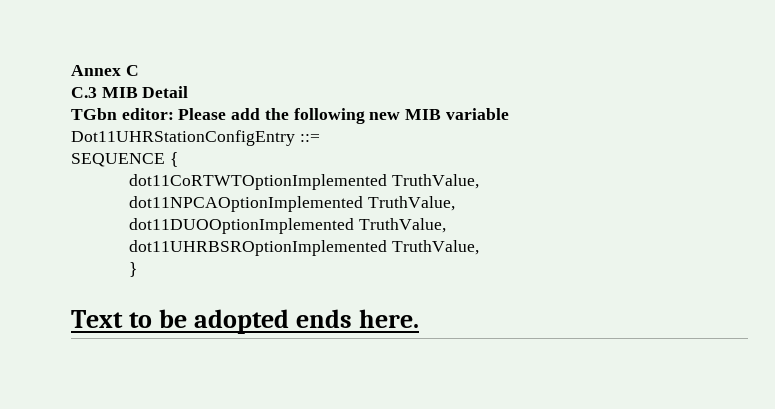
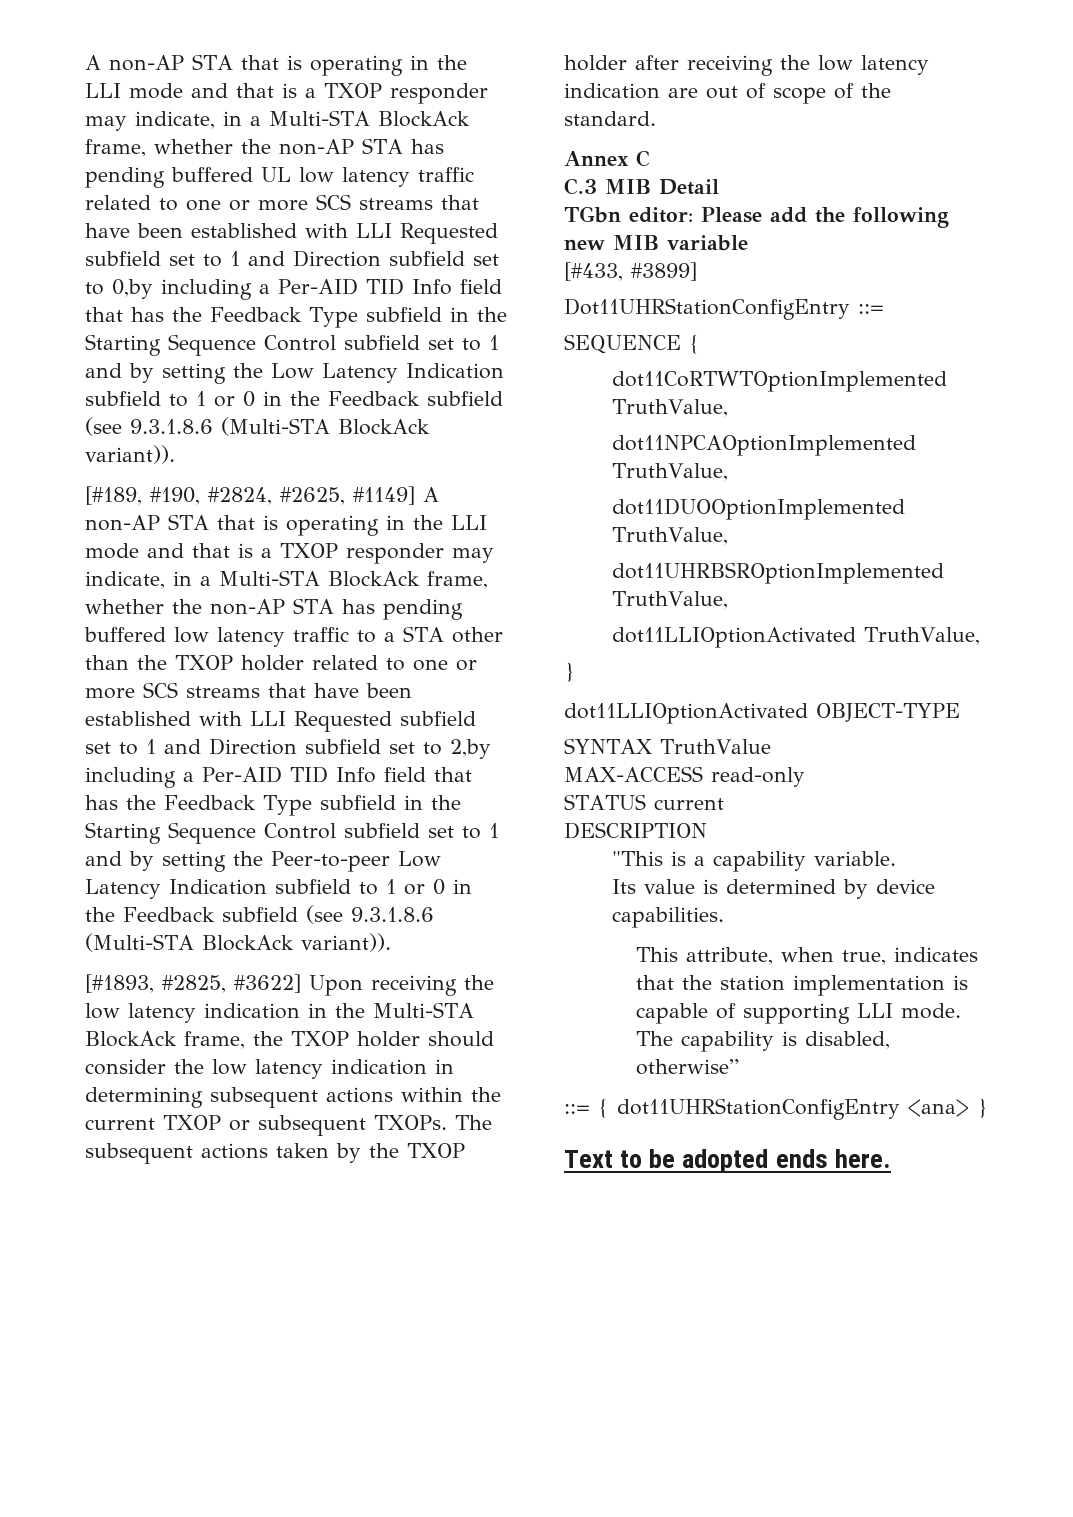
(71, 70) none -> [85,54,467,76] [85,83,488,104] [85,110,470,131] [85,138,444,157] [85,167,474,188] [85,194,479,211] [85,223,498,244] [85,250,499,267] [85,278,502,300] [85,307,507,328] [85,334,499,356] [85,363,504,384] [85,391,503,407] [85,417,430,436] [85,445,175,464] [85,486,439,505] [85,514,487,536] [85,543,494,564] [85,570,488,589] [85,598,463,620] [84,626,503,647] [85,655,477,671] [85,682,412,699] [85,711,476,732] [85,738,491,759] [85,766,472,788] [85,795,461,816] [85,822,499,844] [85,851,441,872] [85,879,472,899] [85,905,434,924] [85,933,391,952] [85,974,494,996] [85,1002,474,1023] [85,1031,494,1049] [85,1059,454,1079] [85,1087,501,1108] [85,1115,492,1136] [85,1143,465,1164] [564,55,929,76] [564,83,891,104] [564,111,656,126] A non-AP STA that is operating in the LLI mode and that is a TXOP responder may indicate, in a Multi-STA BlockAck frame, whether the non-AP STA has pending buffered UL low latency traffic related to one or more SCS streams that have been established with LLI Requested subfield set to 1 and Direction subfield set to 0,by including a Per-AID TID Info field that has the Feedback Type subfield in the Starting Sequence Control subfield set to 1 and by setting the Low Latency Indication subfield to 1 or 0 in the Feedback subfield (see 9.3.1.8.6 (Multi-STA BlockAck variant)). // [#189, #190, #2824, #2625, #1149] A non-AP STA that is operating in the LLI mode and that is a TXOP responder may indicate, in a Multi-STA BlockAck frame, whether the non-AP STA has pending buffered low latency traffic to a STA other than the TXOP holder related to one or more SCS streams that have been established with LLI Requested subfield set to 1 and Direction subfield set to 2,by including a Per-AID TID Info field that has the Feedback Type subfield in the Starting Sequence Control subfield set to 1 and by setting the Peer-to-peer Low Latency Indication subfield to 1 or 0 in the Feedback subfield (see 9.3.1.8.6 (Multi-STA BlockAck variant)). // [#1893, #2825, #3622] Upon receiving the low latency indication in the Multi-STA BlockAck frame, the TXOP holder should consider the low latency indication in determining subsequent actions within the current TXOP or subsequent TXOPs. The subsequent actions taken by the TXOP holder after receiving the low latency indication are out of scope of the standard. //
(509, 114) none -> [564,262,697,281] // [#433, #3899]
(479, 247) none -> [612,627,981,648] [564,662,575,682] [564,703,960,724] [564,738,771,754] [564,766,805,787] [564,794,724,810] [564,822,707,839] [612,851,897,872] [612,879,936,899] [612,907,725,928] [636,947,979,965] [636,975,969,996] [636,1003,962,1024] [636,1031,891,1052] [636,1059,740,1075] [564,1098,969,1120] dot11LLIOptionActivated TruthValue, // } // dot11LLIOptionActivated OBJECT-TYPE // SYNTAX TruthValue // MAX-ACCESS read-only // STATUS current // DESCRIPTION // "This is a capability variable. // Its value is determined by device capabilities. // This attribute, when true, indicates that the station implementation is capable of supporting LLI mode. The capability is disabled, otherwise” // ::= { dot11UHRStationConfigEntry <ana>

